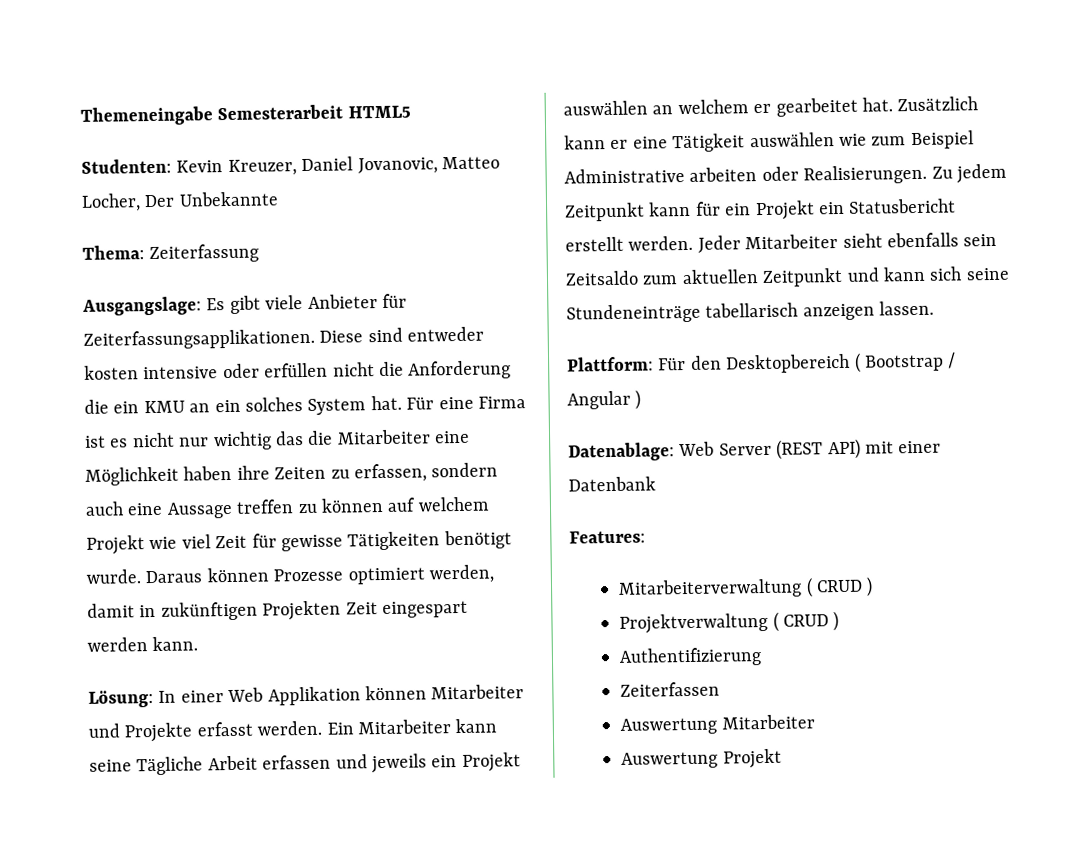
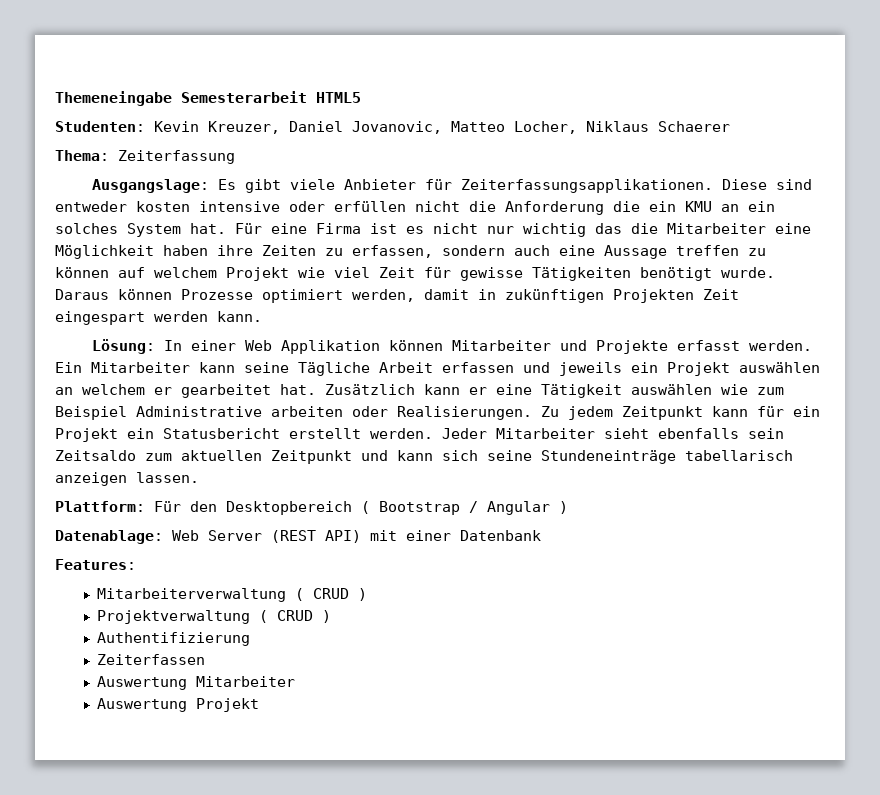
[144,191,279,208] Der Unbekannte -> [586,121,730,132] Niklaus Schaerer

